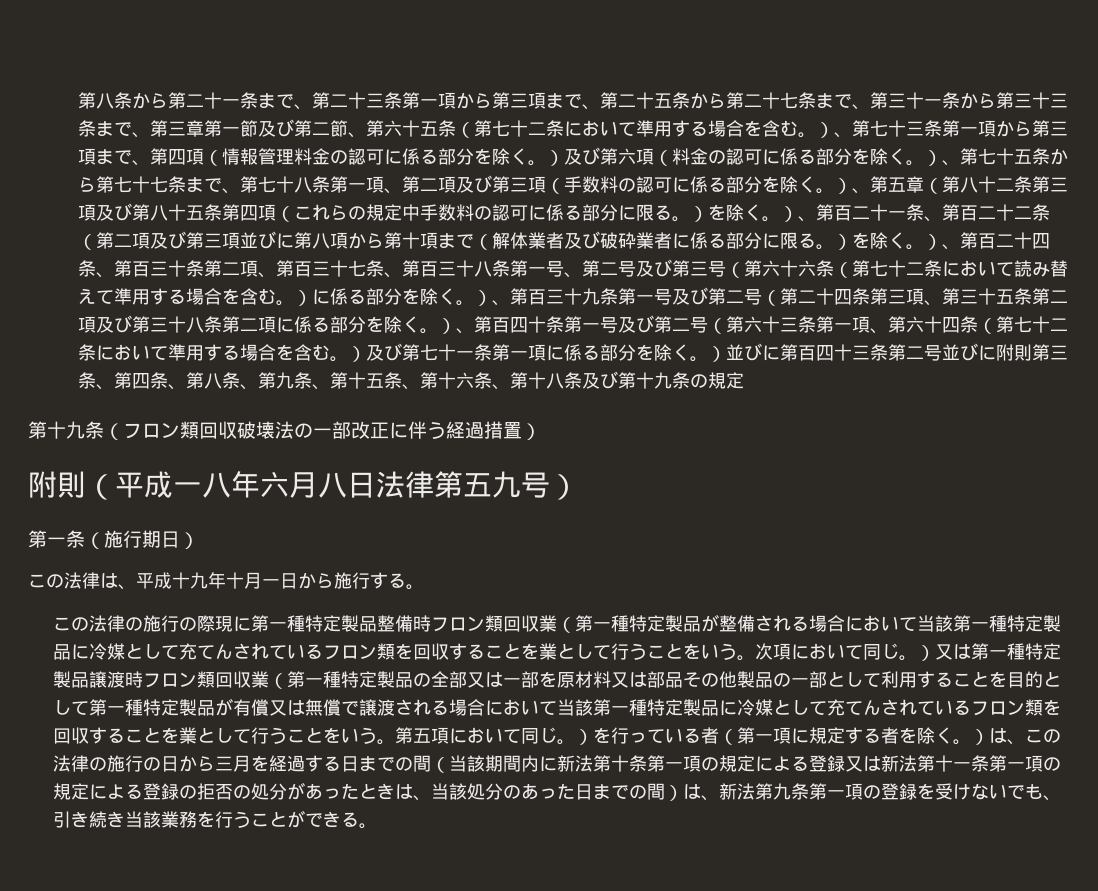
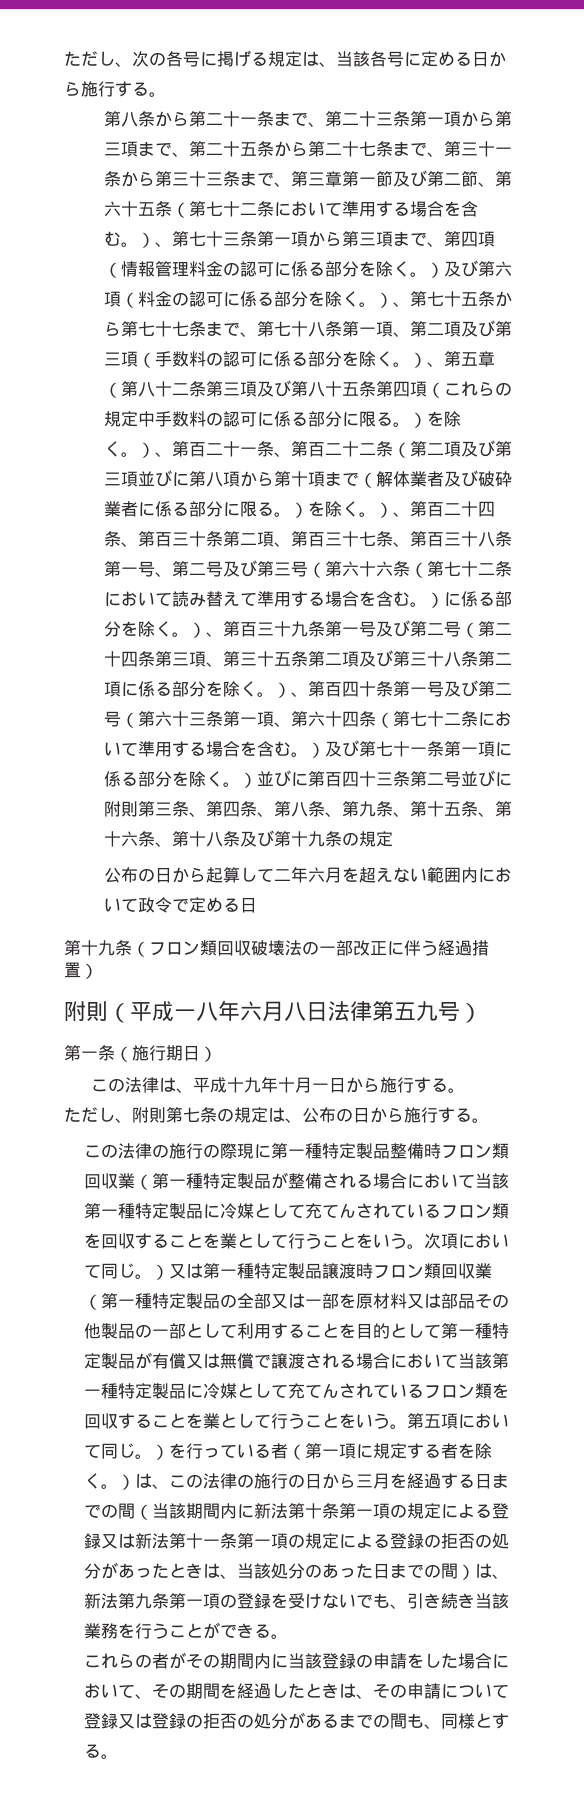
(78, 100) none -> [64,50,506,67] [64,81,166,97] ただし、次の各号に掲げる規定は、当該各号に定める日から施行する。 //
(745, 380) none -> [104,866,513,883] [104,897,258,913] // 公布の日から起算して二年六月を超えない範囲内において政令で定める日
(424, 587) none -> [64,1107,489,1123] // ただし、附則第七条の規定は、公布の日から施行する。
(378, 826) none -> [84,1652,510,1669] [84,1683,510,1699] [84,1712,510,1729] [84,1744,119,1759] // これらの者がその期間内に当該登録の申請をした場合において、その期間を経過したときは、その申請について登録又は登録の拒否の処分があるまでの間も、同様とする。

